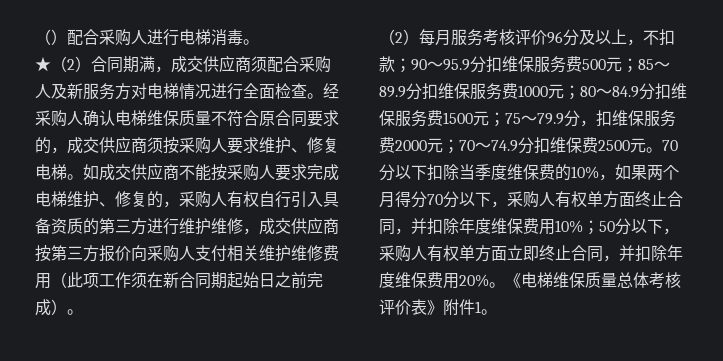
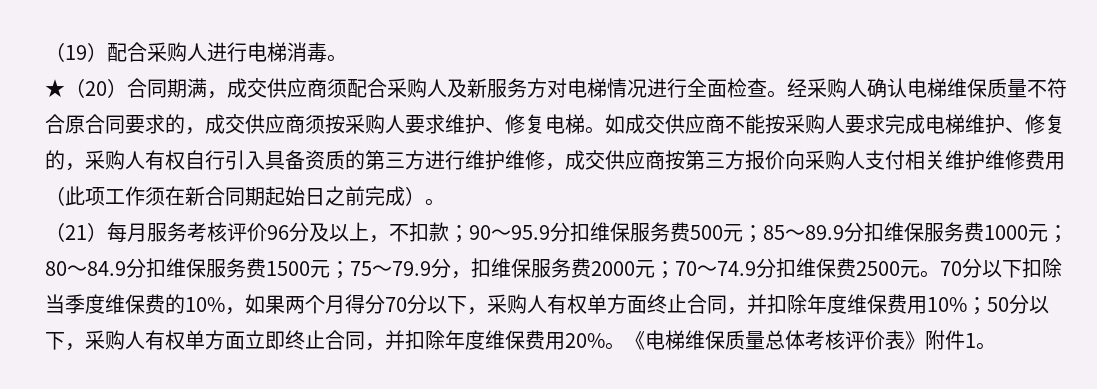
[35,29,51,45] （ -> [45,42,87,62] （19
[67,59,75,70] 2 -> [85,81,107,96] 20
[395,32,403,43] 2 -> [65,225,87,240] 21

